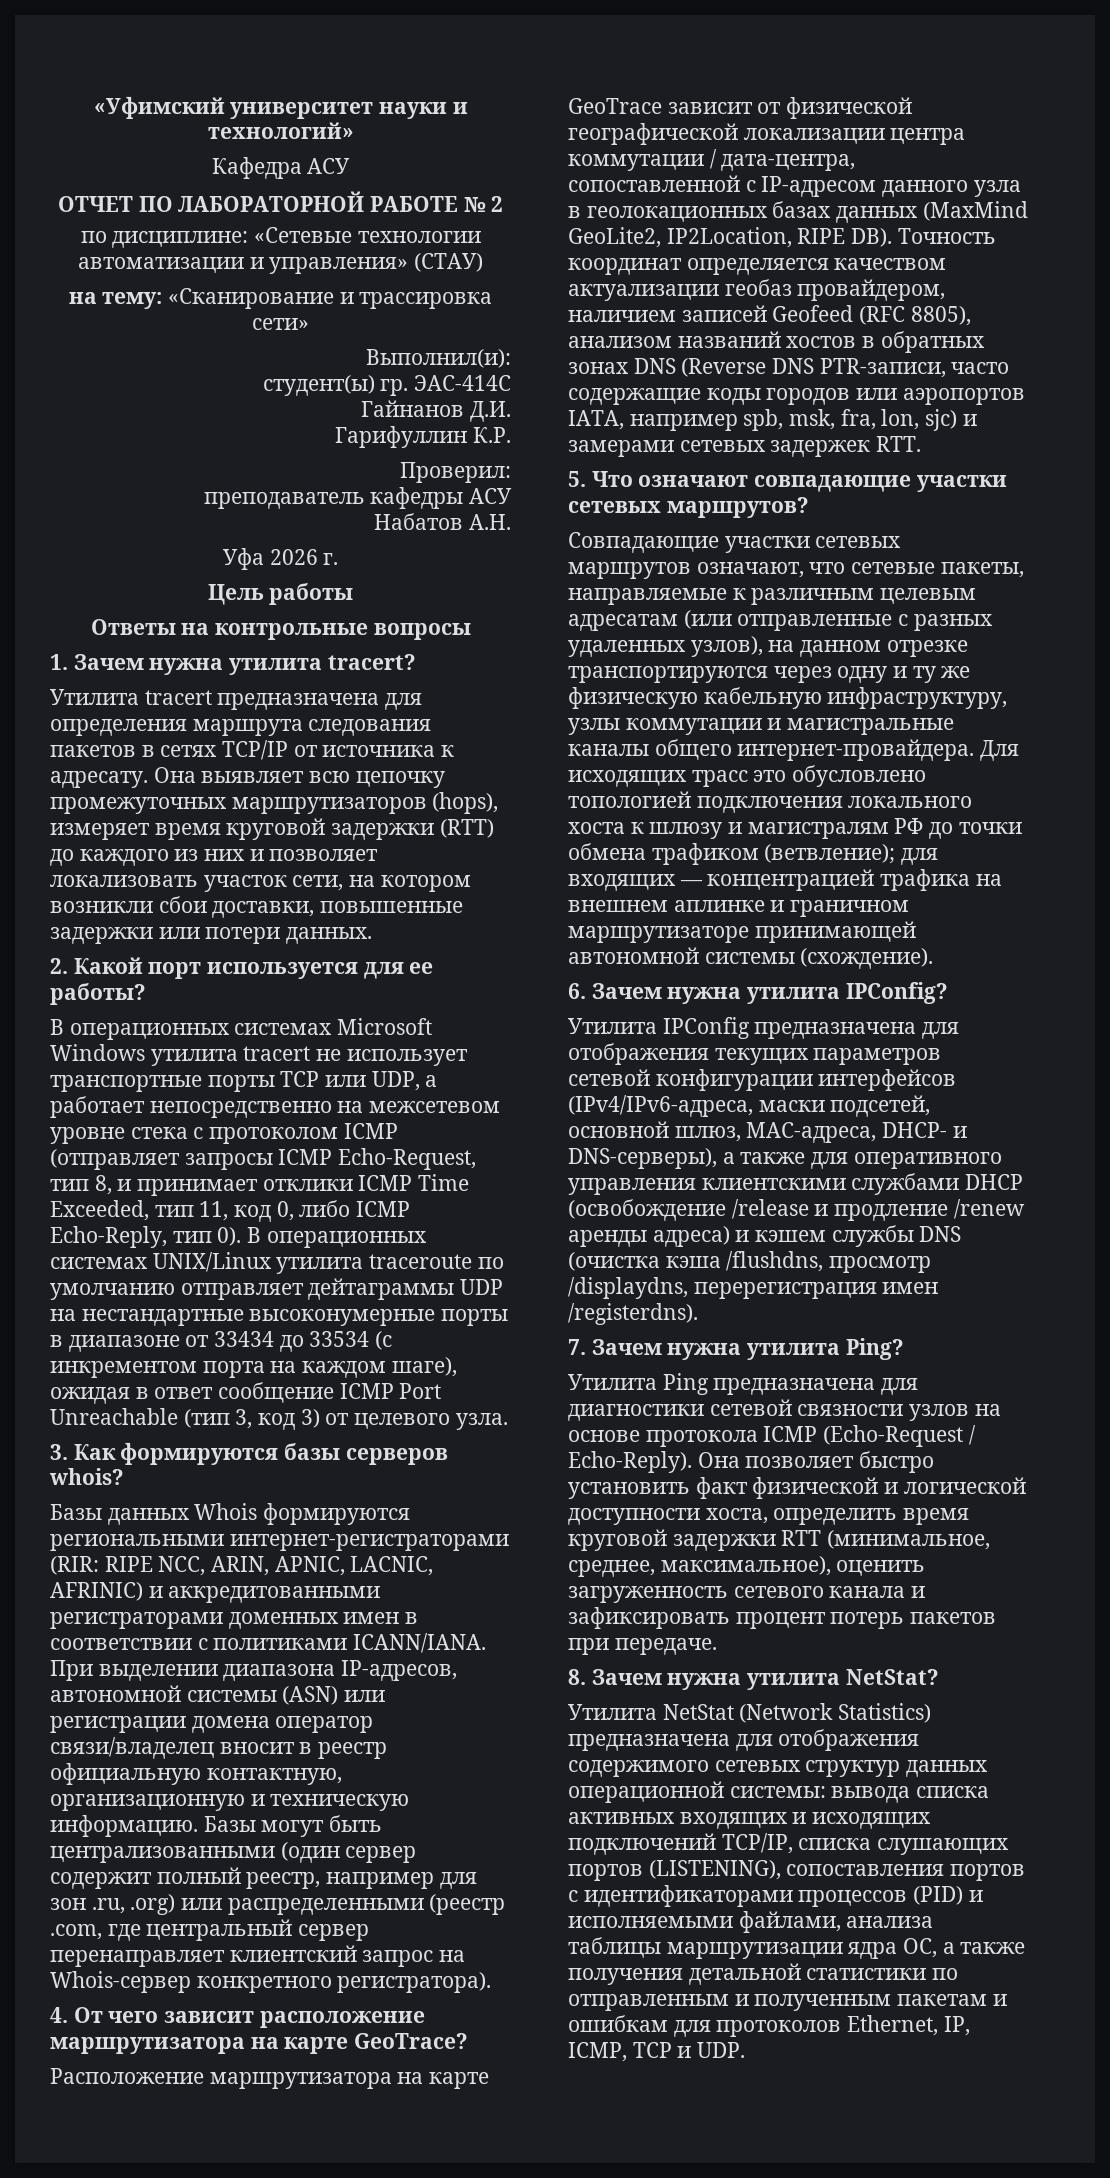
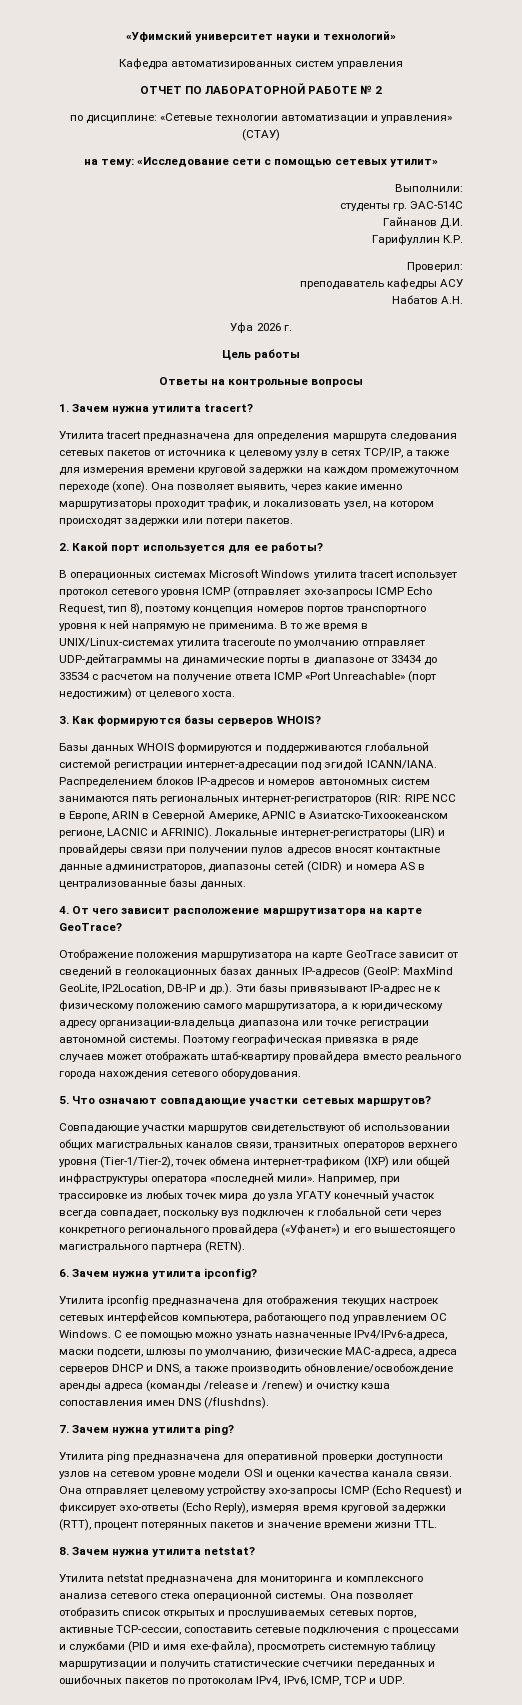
[307,158,351,174] АСУ -> [170,61,404,69] автоматизированных систем управления
[168,288,493,309] [252,318,309,330] [366,349,511,368] [262,375,511,396] «Сканирование и трассировка сети» // Выполнил(и): // студент(ы) гр. ЭАС-414С -> [136,157,439,167] [395,184,463,192] [339,201,463,212] «Исследование сети с помощью сетевых утилит» // Выполнили: // студенты гр. ЭАС-514С
[50,740,455,760] [50,767,445,788] [50,792,499,814] [50,818,494,840] [50,849,379,866] [50,875,471,892] [50,896,464,918] пакетов в сетях TCP/IP от источника к адресату. Она выявляет всю цепочку промежуточных маршрутизаторов (hops), измеряет время круговой задержки (RTT) до каждого из них и позволяет локализовать участок сети, на котором возникли сбои доставки, повышенные -> [59,448,450,458] [59,464,459,476] [59,481,402,493] [59,498,434,510] [59,518,122,527] сетевых пакетов от источника к целевому узлу в сетях TCP/IP, а также для измерения времени круговой задержки на каждом промежуточном переходе (хопе). Она позволяет выявить, через какие именно маршрутизаторы проходит трафик, и локализовать узел, на котором происходят
[286,927,373,944] данных. -> [246,518,294,524] пакетов.
[316,1049,468,1066] [50,1071,438,1092] [50,1096,501,1118] [50,1123,398,1144] [50,1148,477,1170] [50,1174,470,1196] [50,1200,411,1222] [50,1226,427,1248] [50,1252,272,1272] не использует транспортные порты TCP или UDP, а работает непосредственно на межсетевом уровне стека с протоколом ICMP (отправляет запросы ICMP Echo-Request, тип 8, и принимает отклики ICMP Time Exceeded, тип 11, код 0, либо ICMP Echo-Reply, тип 0). В операционных системах UNIX/Linux -> [395,572,457,580] [59,586,432,598] [59,603,426,615] [59,620,369,631] [59,638,174,647] использует протокол сетевого уровня ICMP (отправляет эхо-запросы ICMP Echo Request, тип 8), поэтому концепция номеров портов транспортного уровня к ней напрямую не применима. В то же время в UNIX/Linux-системах
[308,1278,504,1300] [50,1309,436,1326] дейтаграммы UDP на нестандартные высоконумерные -> [59,654,265,666] UDP-дейтаграммы на динамические
[375,1331,393,1350] [50,1357,457,1378] [50,1382,442,1404] [50,1408,320,1430] (с инкрементом порта на каждом шаге), ожидая в ответ сообщение ICMP Port Unreachable (тип 3, код 3) -> [92,671,436,683] [59,688,132,700] с расчетом на получение ответа ICMP «Port Unreachable» (порт недостижим)
[455,1413,508,1430] узла. -> [202,691,236,697] хоста.
[49,1468,124,1485] whois? -> [276,716,321,724] WHOIS?
[194,1503,411,1525] [50,1534,509,1551] [50,1556,434,1576] [50,1582,381,1603] [50,1612,419,1629] [50,1633,487,1653] [50,1660,458,1681] [50,1685,386,1705] [50,1716,374,1733] [50,1737,388,1759] [50,1763,342,1785] [50,1794,410,1811] [50,1815,383,1837] [50,1842,417,1863] [50,1867,477,1889] [50,1894,506,1915] [50,1919,370,1941] [50,1945,466,1967] [50,1971,492,1993] Whois формируются региональными интернет-регистраторами (RIR: RIPE NCC, ARIN, APNIC, LACNIC, AFRINIC) и аккредитованными регистраторами доменных имен в соответствии с политиками ICANN/IANA. При выделении диапазона IP-адресов, автономной системы (ASN) или регистрации домена оператор связи/владелец вносит в реестр официальную контактную, организационную и техническую информацию. Базы могут быть централизованными (один сервер содержит полный реестр, например для зон .ru, .org) или распределенными (реестр .com, где центральный сервер перенаправляет клиентский запрос на Whois-сервер конкретного регистратора). -> [137,742,429,754] [59,759,437,771] [59,776,430,788] [59,793,456,805] [59,810,448,821] [59,827,445,839] [59,844,440,856] [59,861,425,873] [59,878,247,890] WHOIS формируются и поддерживаются глобальной системой регистрации интернет-адресации под эгидой ICANN/IANA. Распределением блоков IP-адресов и номеров автономных систем занимаются пять региональных интернет-регистраторов (RIR: RIPE NCC в Европе, ARIN в Северной Америке, APNIC в Азиатско-Тихоокеанском регионе, LACNIC и AFRINIC). Локальные интернет-регистраторы (LIR) и провайдеры связи при получении пулов адресов вносят контактные данные администраторов, диапазоны сетей (CIDR) и номера AS в централизованные базы данных.
[50,2068,204,2084] Расположение -> [59,949,199,960] Отображение положения
[786,97,913,119] [568,123,966,145] [568,149,856,171] [568,175,1021,197] [568,201,1028,223] [568,227,996,248] [568,258,947,275] [568,279,946,301] [568,305,971,326] [568,331,985,353] [568,358,1010,378] [568,388,1025,405] [568,409,977,431] [568,436,922,457] физической географической локализации центра коммутации / дата-центра, сопоставленной с IP-адресом данного узла в геолокационных базах данных (MaxMind GeoLite2, IP2Location, RIPE DB). Точность координат определяется качеством актуализации геобаз провайдером, наличием записей Geofeed (RFC 8805), анализом названий хостов в обратных зонах DNS (Reverse DNS PTR-записи, часто содержащие коды городов или аэропортов IATA, например spb, msk, fra, lon, sjc) и замерами сетевых задержек RTT. -> [59,966,453,978] [59,983,442,995] [59,1000,443,1012] [59,1020,429,1029] [59,1034,418,1046] [59,1051,461,1063] [59,1068,302,1080] сведений в геолокационных базах данных IP-адресов (GeoIP: MaxMind GeoLite, IP2Location, DB-IP и др.). Эти базы привязывают IP-адрес не к физическому положению самого маршрутизатора, а к юридическому адресу организации-владельца диапазона или точке регистрации автономной системы. Поэтому географическая привязка в ряде случаев может отображать штаб-квартиру провайдера вместо реального города нахождения сетевого оборудования.
[815,536,902,548] [568,562,1024,579] [568,588,977,605] [568,610,993,631] [568,636,968,657] [568,666,971,683] [568,687,1008,709] [568,718,955,735] [568,739,1020,761] [568,765,927,787] [568,791,973,813] [568,818,1022,839] [568,843,939,865] [568,869,1002,891] [568,900,910,917] [568,921,916,943] [568,947,934,969] сетевых маршрутов означают, что сетевые пакеты, направляемые к различным целевым адресатам (или отправленные с разных удаленных узлов), на данном отрезке транспортируются через одну и ту же физическую кабельную инфраструктуру, узлы коммутации и магистральные каналы общего интернет-провайдера. Для исходящих трасс это обусловлено топологией подключения локального хоста к шлюзу и магистралям РФ до точки обмена трафиком (ветвление); для входящих — концентрацией трафика на внешнем аплинке и граничном маршрутизаторе принимающей автономной системы (схождение). -> [188,1122,450,1134] [59,1139,457,1150] [59,1156,450,1168] [59,1173,400,1185] [58,1190,435,1202] [59,1207,442,1219] [59,1224,455,1236] [59,1241,246,1253] маршрутов свидетельствуют об использовании общих магистральных каналов связи, транзитных операторов верхнего уровня (Tier-1/Tier-2), точек обмена интернет-трафиком (IXP) или общей инфраструктуры оператора «последней мили». Например, при трассировке из любых точек мира до узла УГАТУ конечный участок всегда совпадает, поскольку вуз подключен к глобальной сети через конкретного регионального провайдера («Уфанет») и его вышестоящего магистрального партнера (RETN).
[845,982,948,1004] [568,1017,750,1039] IPConfig? // Утилита IPConfig -> [204,1268,258,1279] [59,1295,150,1306] ipconfig? // Утилита ipconfig
[813,1048,942,1065] [568,1069,957,1091] [568,1095,931,1117] [568,1121,967,1143] [568,1148,1002,1169] [568,1173,1024,1195] [568,1199,1025,1221] [568,1225,962,1247] [568,1251,932,1273] [568,1277,939,1299] [568,1303,698,1325] параметров сетевой конфигурации интерфейсов (IPv4/IPv6-адреса, маски подсетей, основной шлюз, MAC-адреса, DHCP- и DNS-серверы), а также для оперативного управления клиентскими службами DHCP (освобождение /release и продление /renew аренды адреса) и кэшем службы DNS (очистка кэша /flushdns, просмотр /displaydns, перерегистрация имен /registerdns). -> [388,1298,439,1306] [59,1312,447,1324] [59,1330,447,1341] [59,1346,457,1358] [59,1363,453,1375] [59,1380,390,1392] [59,1397,270,1409] настроек сетевых интерфейсов компьютера, работающего под управлением ОС Windows. С ее помощью можно узнать назначенные IPv4/IPv6-адреса, маски подсети, шлюзы по умолчанию, физические MAC-адреса, адреса серверов DHCP и DNS, а также производить обновление/освобождение аренды адреса (команды /release и /renew) и очистку кэша сопоставления имен DNS (/flushdns).
[845,1338,904,1360] [568,1373,919,1395] [568,1399,1001,1421] [568,1425,976,1447] [568,1451,935,1473] [568,1477,1026,1499] [568,1508,970,1525] [568,1529,991,1551] [568,1556,926,1577] [568,1586,926,1603] [568,1607,997,1629] [568,1638,717,1655] Ping? // Утилита Ping предназначена для диагностики сетевой связности узлов на основе протокола ICMP (Echo-Request / Echo-Reply). Она позволяет быстро установить факт физической и логической доступности хоста, определить время круговой задержки RTT (минимальное, среднее, максимальное), оценить загруженность сетевого канала и зафиксировать процент потерь пакетов при передаче. -> [204,1424,235,1435] [59,1451,443,1463] [59,1469,453,1480] [59,1485,462,1497] [59,1502,446,1514] [59,1519,437,1531] ping? // Утилита ping предназначена для оперативной проверки доступности узлов на сетевом уровне модели OSI и оценки качества канала связи. Она отправляет целевому устройству эхо-запросы ICMP (Echo Request) и фиксирует эхо-ответы (Echo Reply), измеряя время круговой задержки (RTT), процент потерянных пакетов и значение времени жизни TTL.
[845,1669,939,1685] [568,1703,932,1723] [568,1729,920,1751] [568,1760,989,1777] [568,1781,990,1803] [568,1812,932,1829] [568,1833,1010,1855] [568,1860,1026,1881] [568,1885,983,1907] [568,1911,934,1933] [568,1937,1026,1959] [568,1963,959,1985] [568,1994,1007,2011] [568,2015,970,2037] NetStat? // Утилита NetStat (Network Statistics) предназначена для отображения содержимого сетевых структур данных операционной системы: вывода списка активных входящих и исходящих подключений TCP/IP, списка слушающих портов (LISTENING), сопоставления портов с идентификаторами процессов (PID) и исполняемыми файлами, анализа таблицы маршрутизации ядра ОС, а также получения детальной статистики по отправленным и полученным пакетам и ошибкам для протоколов Ethernet, IP, -> [204,1547,256,1555] [59,1574,423,1585] [59,1590,413,1601] [59,1607,416,1618] [59,1625,459,1636] [59,1641,436,1653] [59,1661,435,1670] [59,1675,308,1686] netstat? // Утилита netstat предназначена для мониторинга и комплексного анализа сетевого стека операционной системы. Она позволяет отобразить список открытых и прослушиваемых сетевых портов, активные TCP-сессии, сопоставить сетевые подключения с процессами и службами (PID и имя exe-файла), просмотреть системную таблицу маршрутизации и получить статистические счетчики переданных и ошибочных пакетов по протоколам IPv4, IPv6,

